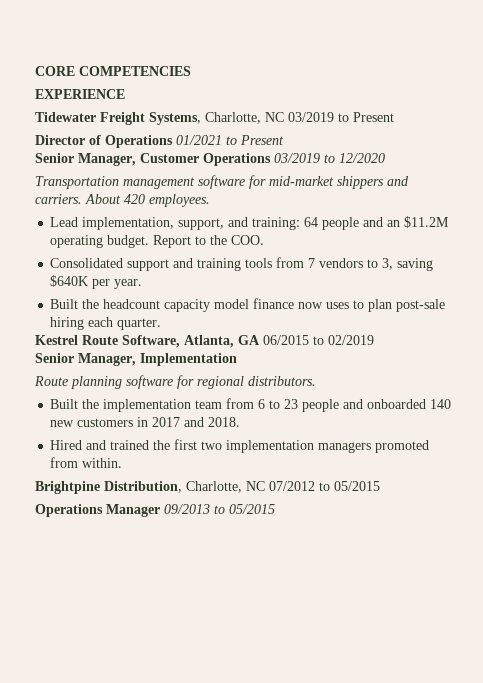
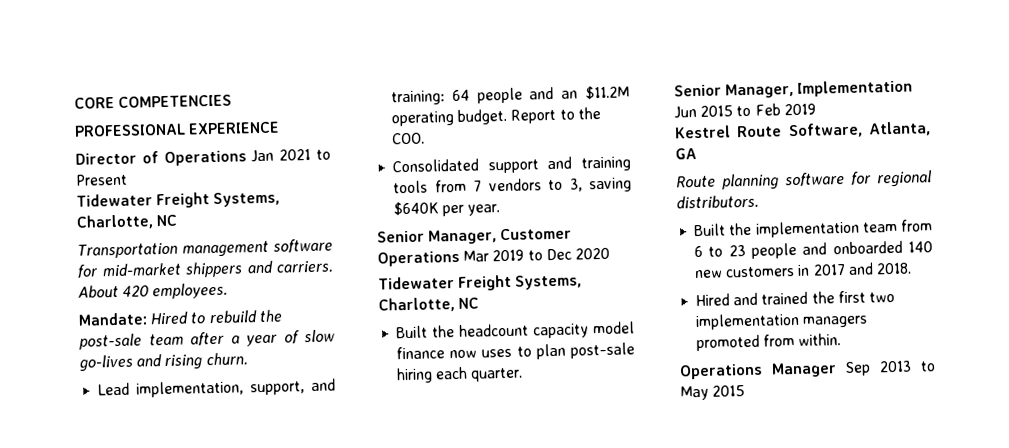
(191, 71) none -> [74,123,186,137] PROFESSIONAL
[35,112,394,125] [35,135,284,148] [35,153,385,166] // Tidewater Freight Systems, Charlotte, NC 03/2019 to Present // Director of Operations 01/2021 to Present // Senior Manager, Customer Operations 03/2019 to 12/2020 -> [75,148,331,167] [75,173,128,186] [76,191,281,209] [76,214,178,230] // Director of Operations Jan 2021 to Present // Tidewater Freight Systems, Charlotte, NC
(210, 200) none -> [78,309,282,326] [79,329,335,350] [79,352,248,372] // Mandate: Hired to rebuild the post-sale team after a year of slow go-lives and rising churn.
(143, 284) none -> [377,227,573,245] [377,247,610,267] [378,274,583,291] [378,297,480,313] // Senior Manager, Customer Operations Mar 2019 to Dec 2020 // Tidewater Freight Systems, Charlotte, NC
(162, 324) none -> [674,79,914,99] [674,103,816,119] // Senior Manager, Implementation Jun 2015 to Feb 2019
[263,335,374,345] [35,353,237,366] 06/2015 to 02/2019 // Senior Manager, Implementation -> (697, 154) none
[35,481,380,494] [35,504,275,517] Brightpine Distribution, Charlotte, NC 07/2012 to 05/2015 // Operations Manager 09/2013 to 05/2015 -> [679,360,936,380] [680,385,746,401] Operations Manager Sep 2013 to May 2015

